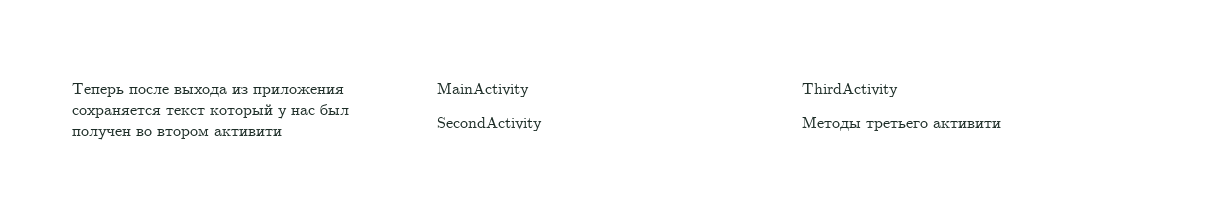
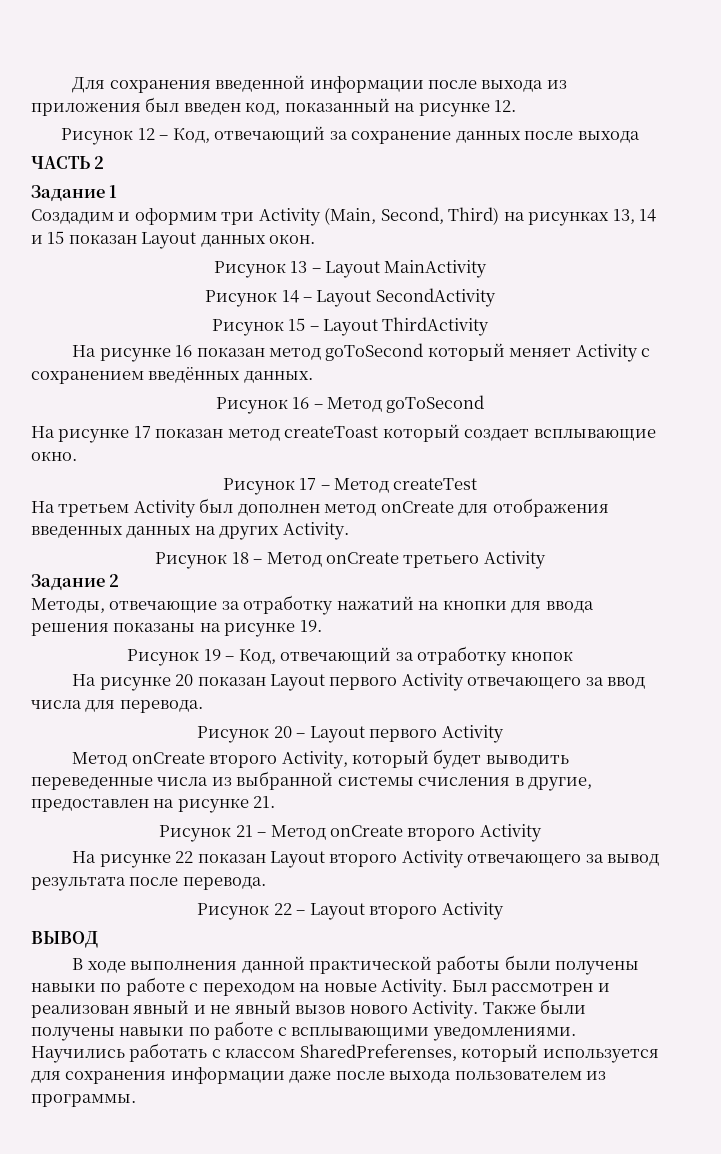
[72,83,344,97] [72,104,349,119] [72,128,282,140] [437,82,529,97] [437,117,542,131] [802,83,898,97] [802,116,1001,131] Теперь после выхода из приложения сохраняется текст который у нас был получен во втором активити // MainActivity // SecondActivity // ThirdActivity // Методы третьего активити -> [72,75,567,93] [31,97,517,117] [61,126,640,145] [31,156,105,169] [31,185,118,202] [31,207,657,226] [31,231,316,249] [213,260,488,278] [205,288,496,307] [211,317,490,336] [72,343,651,362] [31,367,313,384] [215,395,485,414] [31,424,656,443] [31,451,77,461] [222,478,478,495] [31,498,609,518] [31,522,349,540] [155,551,546,569] [31,574,120,591] [31,595,594,615] [31,620,322,637] [127,646,573,666] [72,673,646,691] [31,700,203,713] [197,725,504,743] [72,749,569,769] [31,771,593,791] [31,796,276,813] [159,824,542,842] [72,850,660,868] [31,877,266,891] [197,902,504,920] [31,931,98,948] [72,955,640,975] [31,977,610,997] [31,999,587,1019] [31,1021,576,1041] [31,1043,659,1063] [31,1067,607,1084] [31,1094,136,1107] Для сохранения введенной информации после выхода из приложения был введен код, показанный на рисунке 12. // Рисунок 12 – Код, отвечающий за сохранение данных после выхода // ЧАСТЬ 2 // Задание 1 // Создадим и оформим три Activity (Main, Second, Third) на рисунках 13, 14 и 15 показан Layout данных окон. // Рисунок 13 – Layout MainActivity // Рисунок 14 – Layout SecondActivity // Рисунок 15 – Layout ThirdActivity // На рисунке 16 показан метод goToSecond который меняет Activity с сохранением введённых данных. // Рисунок 16 – Метод goToSecond // На рисунке 17 показан метод createToast который создает всплывающие окно. // Рисунок 17 – Метод createTest // На третьем Activity был дополнен метод onCreate для отображения введенных данных на других Activity. // Рисунок 18 – Метод onCreate третьего Activity // Задание 2 // Методы, отвечающие за отработку нажатий на кнопки для ввода решения показаны на рисунке 19. // Рисунок 19 – Код, отвечающий за отработку кнопок // На рисунке 20 показан Layout первого Activity отвечающего за ввод числа для перевода. // Рисунок 20 – Layout первого Activity // Метод onCreate второго Activity, который будет выводить переведенные числа из выбранной системы счисления в другие, предоставлен на рисунке 21. // Рисунок 21 – Метод onCreate второго Activity // На рисунке 22 показан Layout второго Activity отвечающего за вывод результата после перевода. // Рисунок 22 – Layout второго Activity // ВЫВОД // В ходе выполнения данной практической работы были получены навыки по работе с переходом на новые Activity. Был рассмотрен и реализован явный и не явный вызов нового Activity. Также были получены навыки по работе с всплывающими уведомлениями. Научились работать с классом SharedPreferenses, который используется для сохранения информации даже после выхода пользователем из программы.

